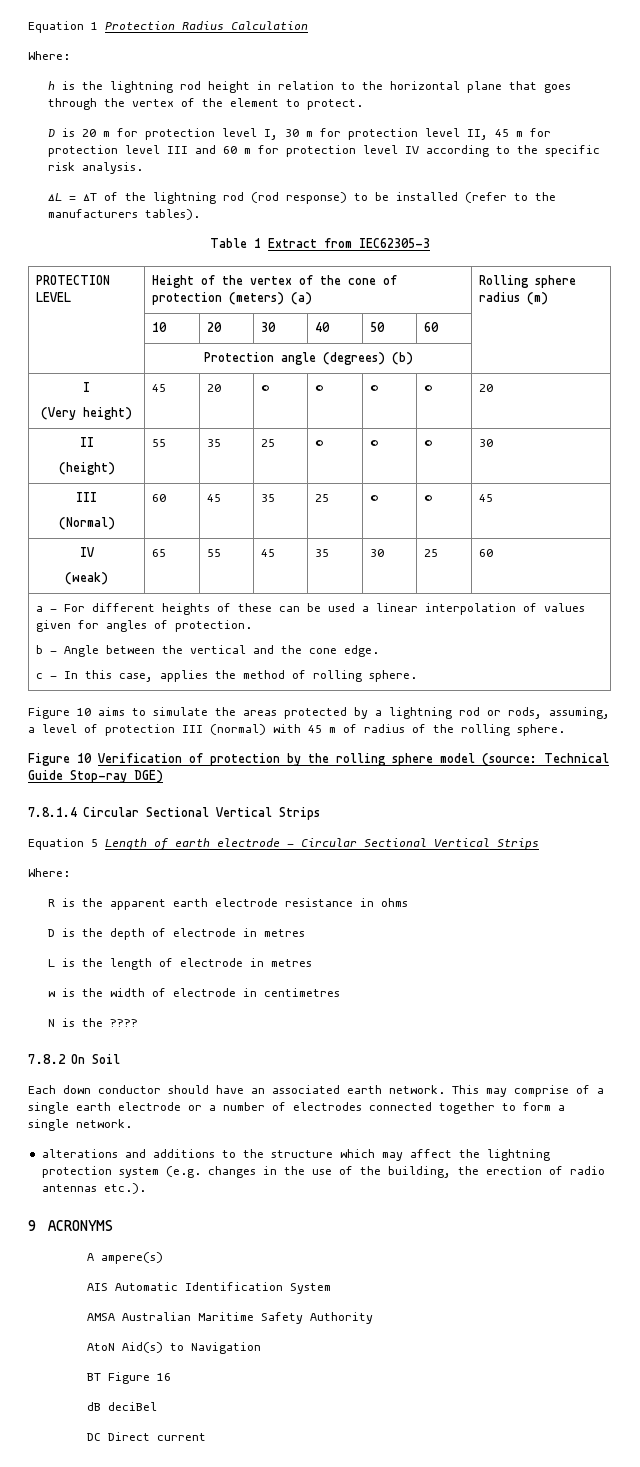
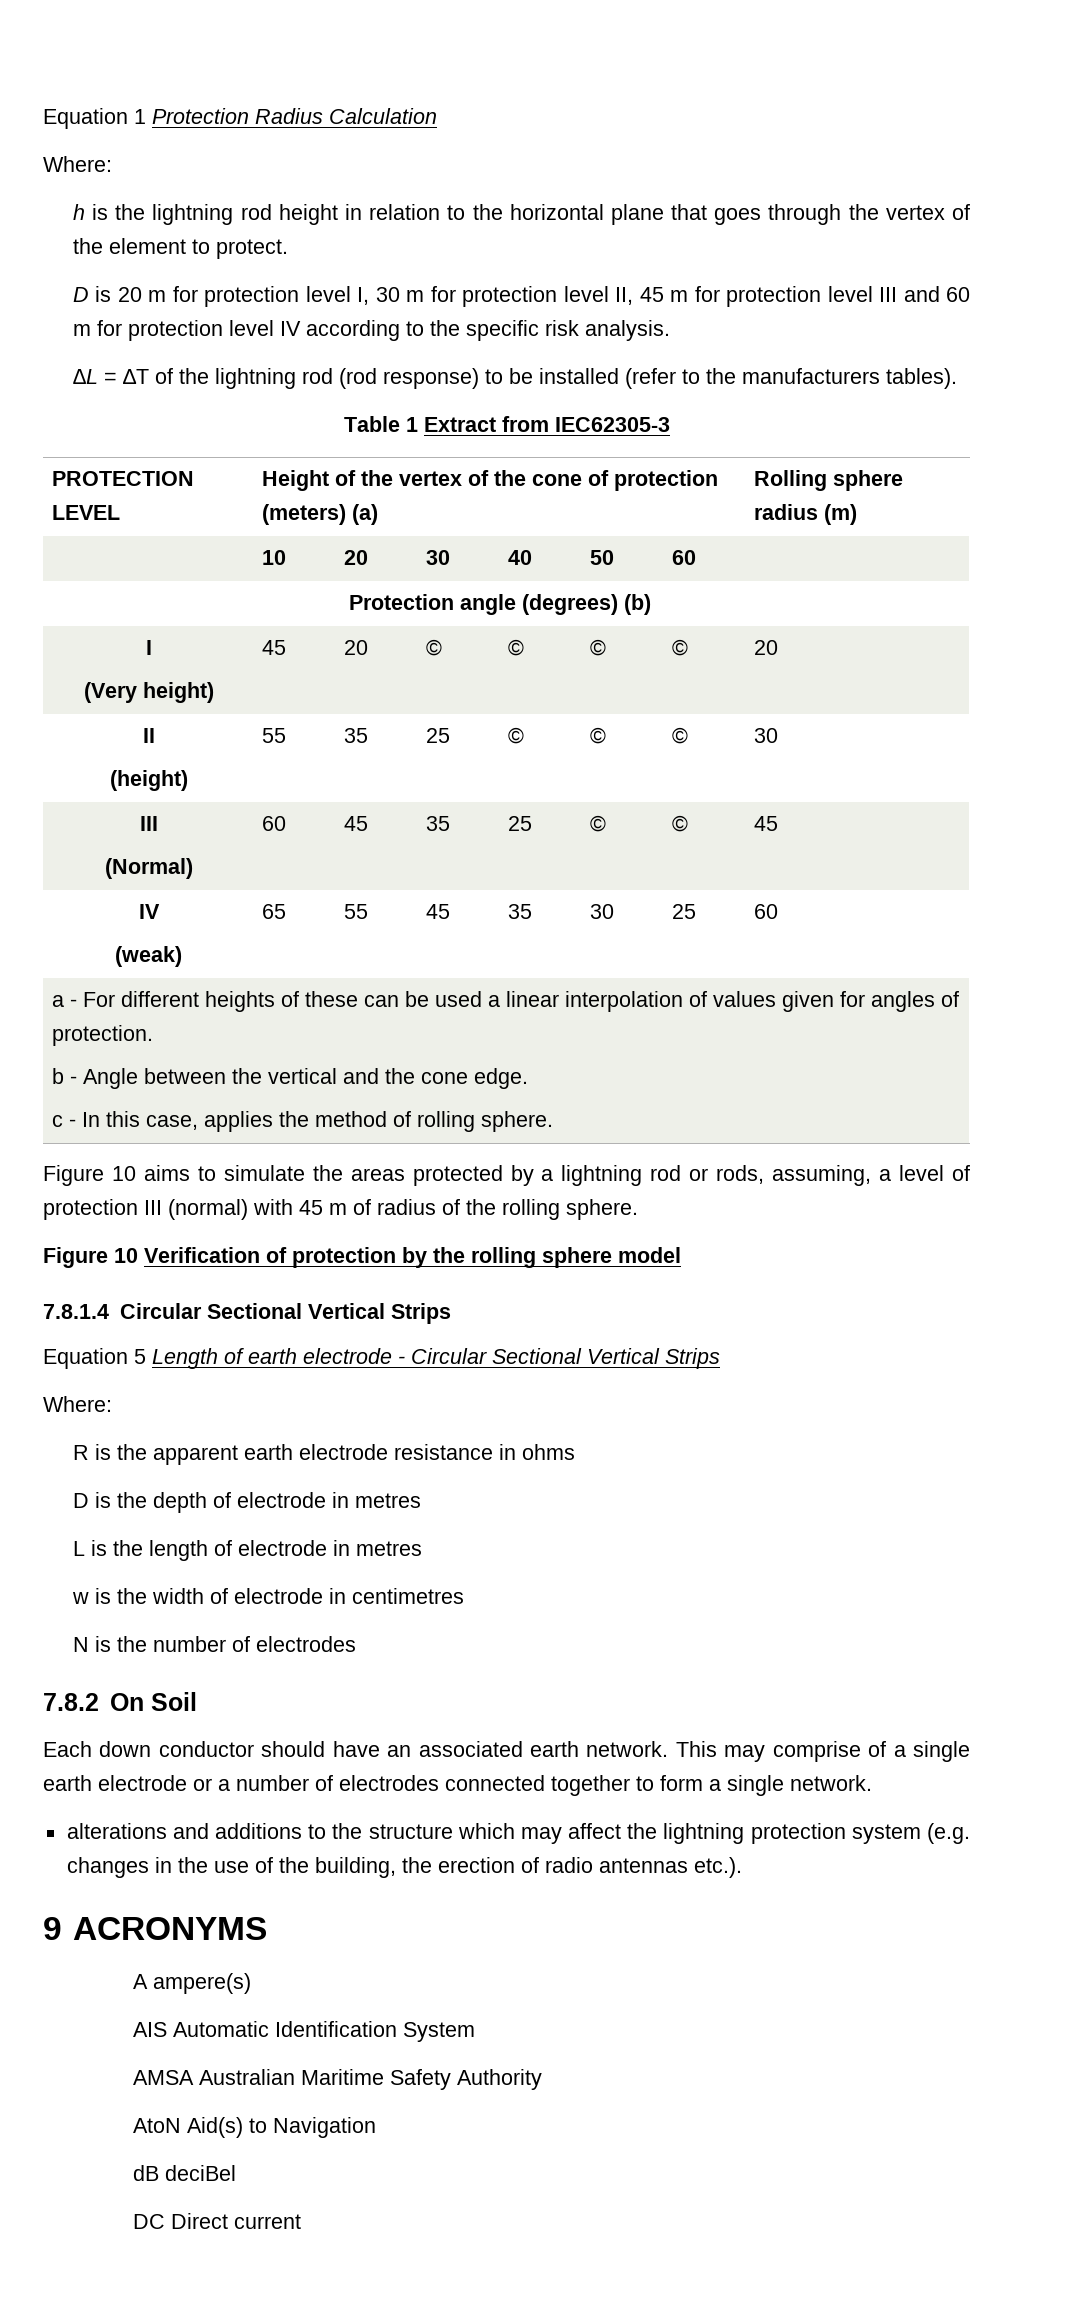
[482,753,609,766] [28,770,163,783] (source: Technical Guide Stop-ray DGE) -> (681, 1255) none
[109,1019,138,1027] ???? -> [152,1636,356,1652] number of electrodes
[86,1372,171,1384] // BT Figure 16 -> (376, 2127) none

